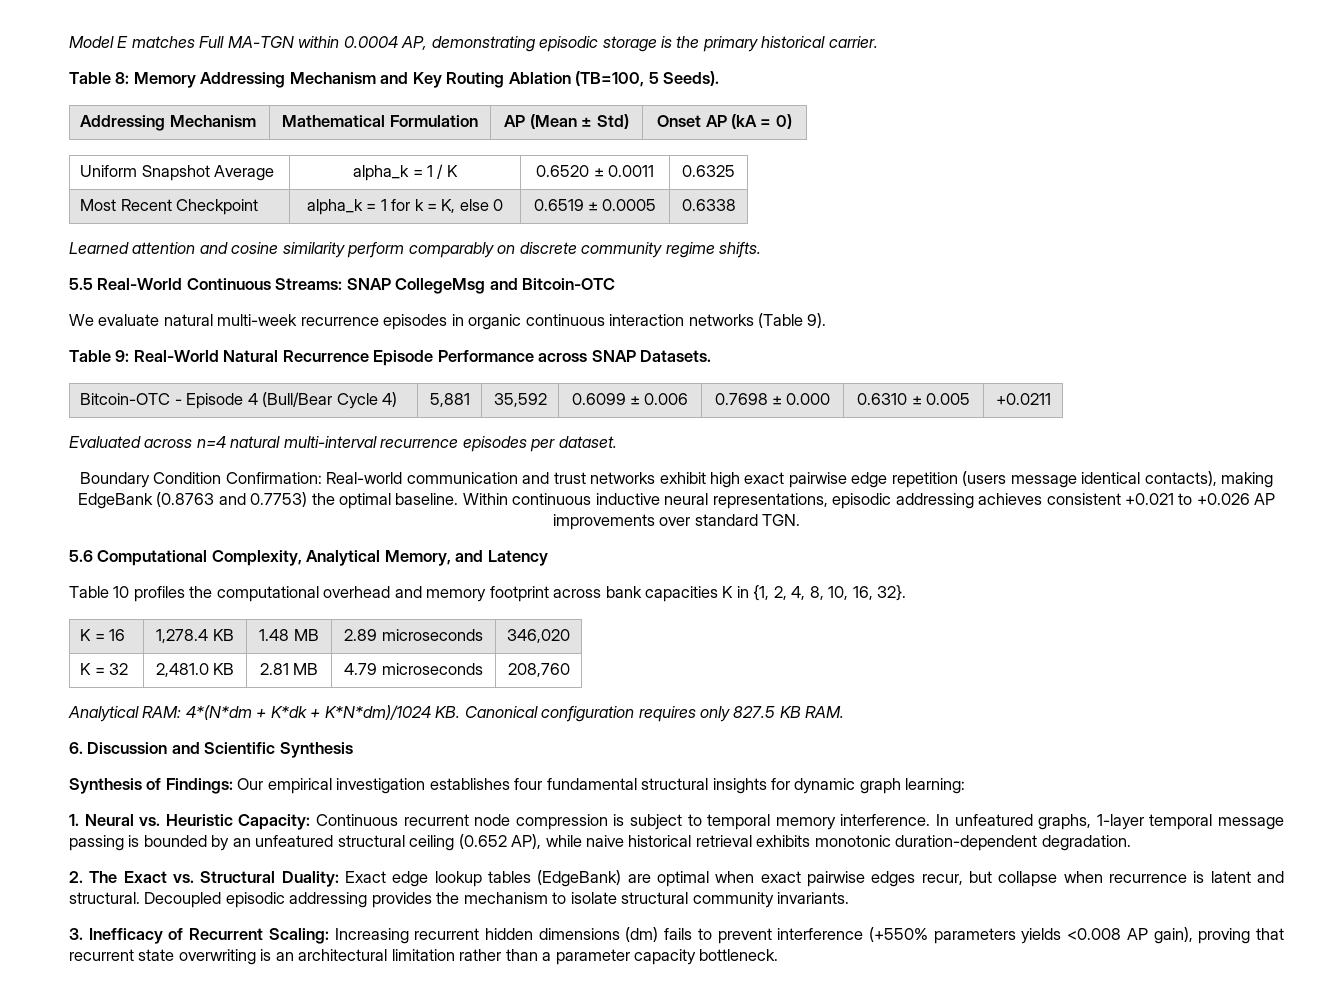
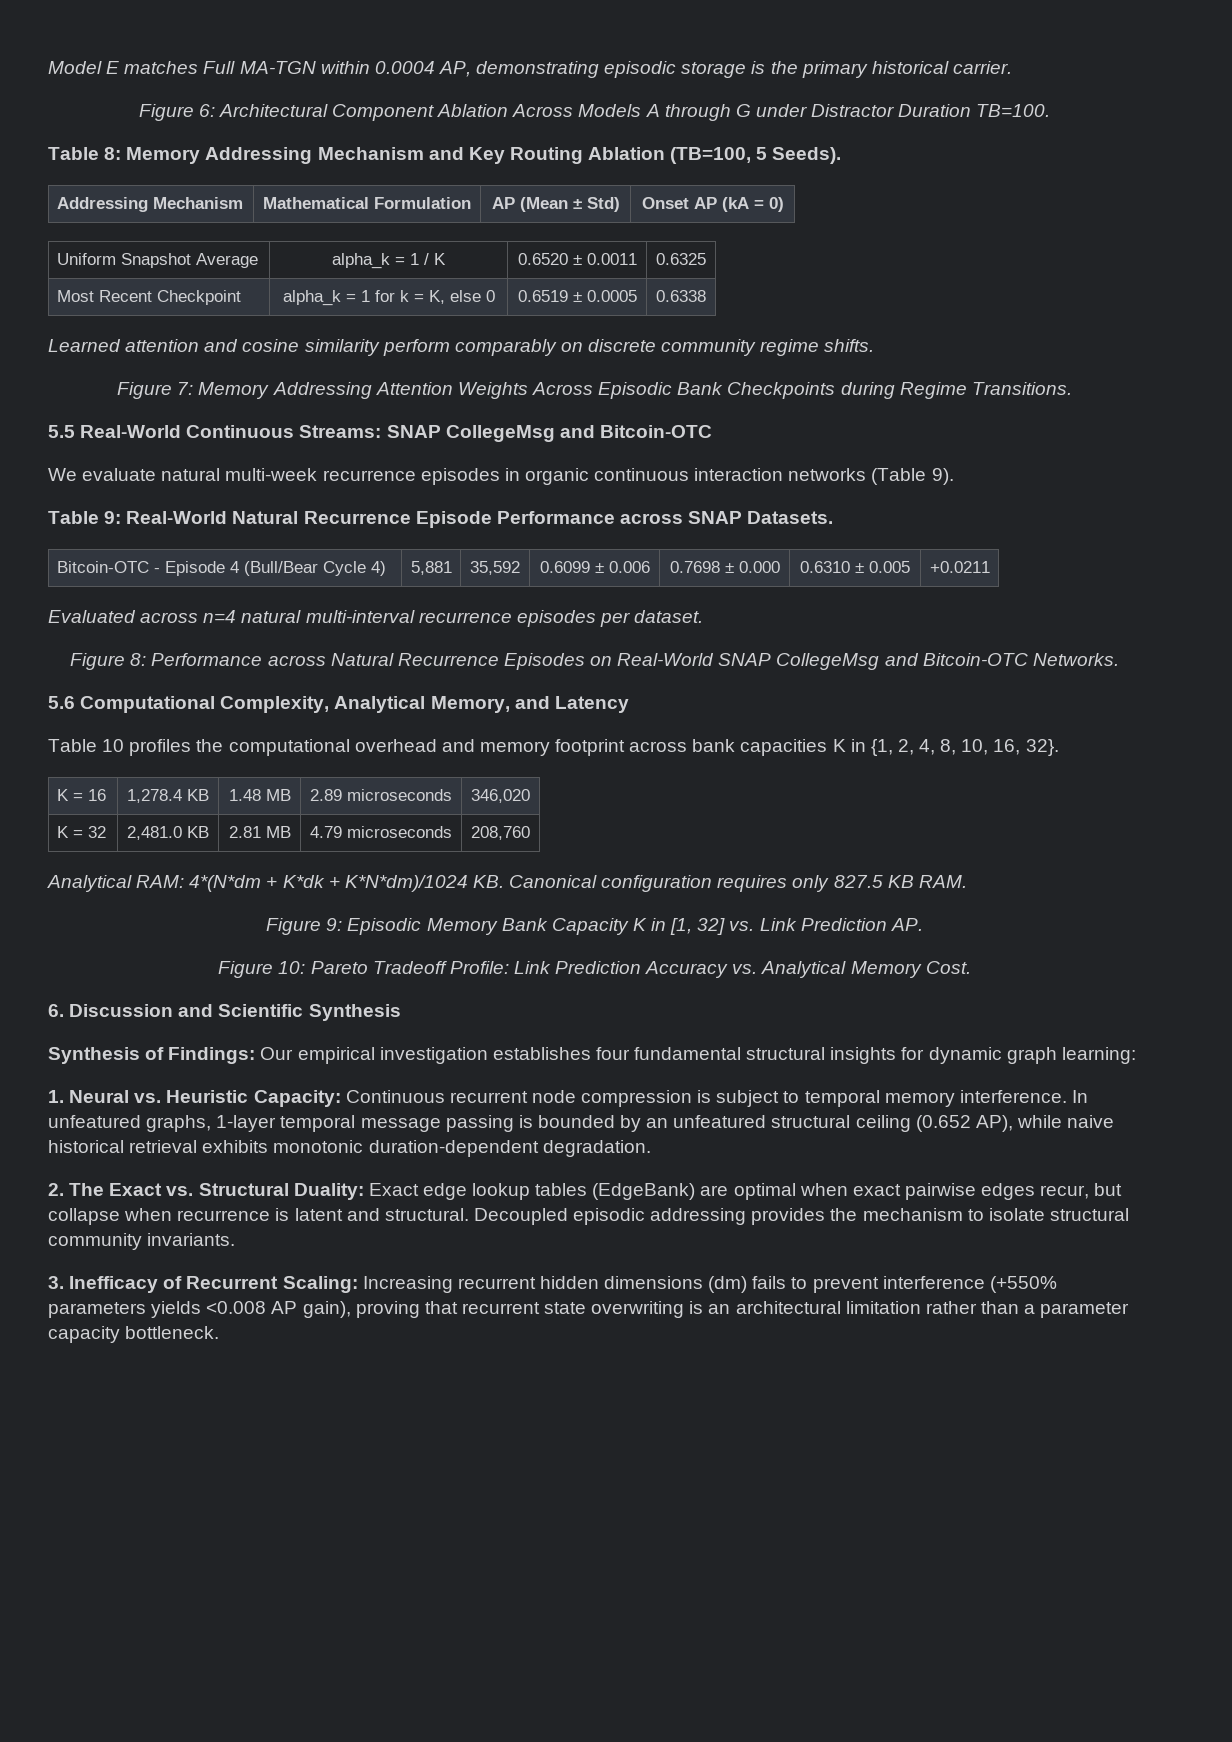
(878, 42) none -> [138,104,1051,121] // Figure 6: Architectural Component Ablation Across Models A through G under Distractor Duration TB=100.
(762, 250) none -> [117,382,1072,399] // Figure 7: Memory Addressing Attention Weights Across Episodic Bank Checkpoints during Regime Transitions.
[79,471,1274,488] [77,492,1276,509] [552,514,801,530] Boundary Condition Confirmation: Real-world communication and trust networks exhibit high exact pairwise edge repetition (users message identical contacts), making EdgeBank (0.8763 and 0.7753) the optimal baseline. Within continuous inductive neural representations, episodic addressing achieves consistent +0.021 to +0.026 AP improvements over standard TGN. -> [70,653,1119,670] Figure 8: Performance across Natural Recurrence Episodes on Real-World SNAP CollegeMsg and Bitcoin-OTC Networks.
(845, 712) none -> [266,918,923,935] [218,961,971,978] // Figure 9: Episodic Memory Bank Capacity K in [1, 32] vs. Link Prediction AP. // Figure 10: Pareto Tradeoff Profile: Link Prediction Accuracy vs. Analytical Memory Cost.

